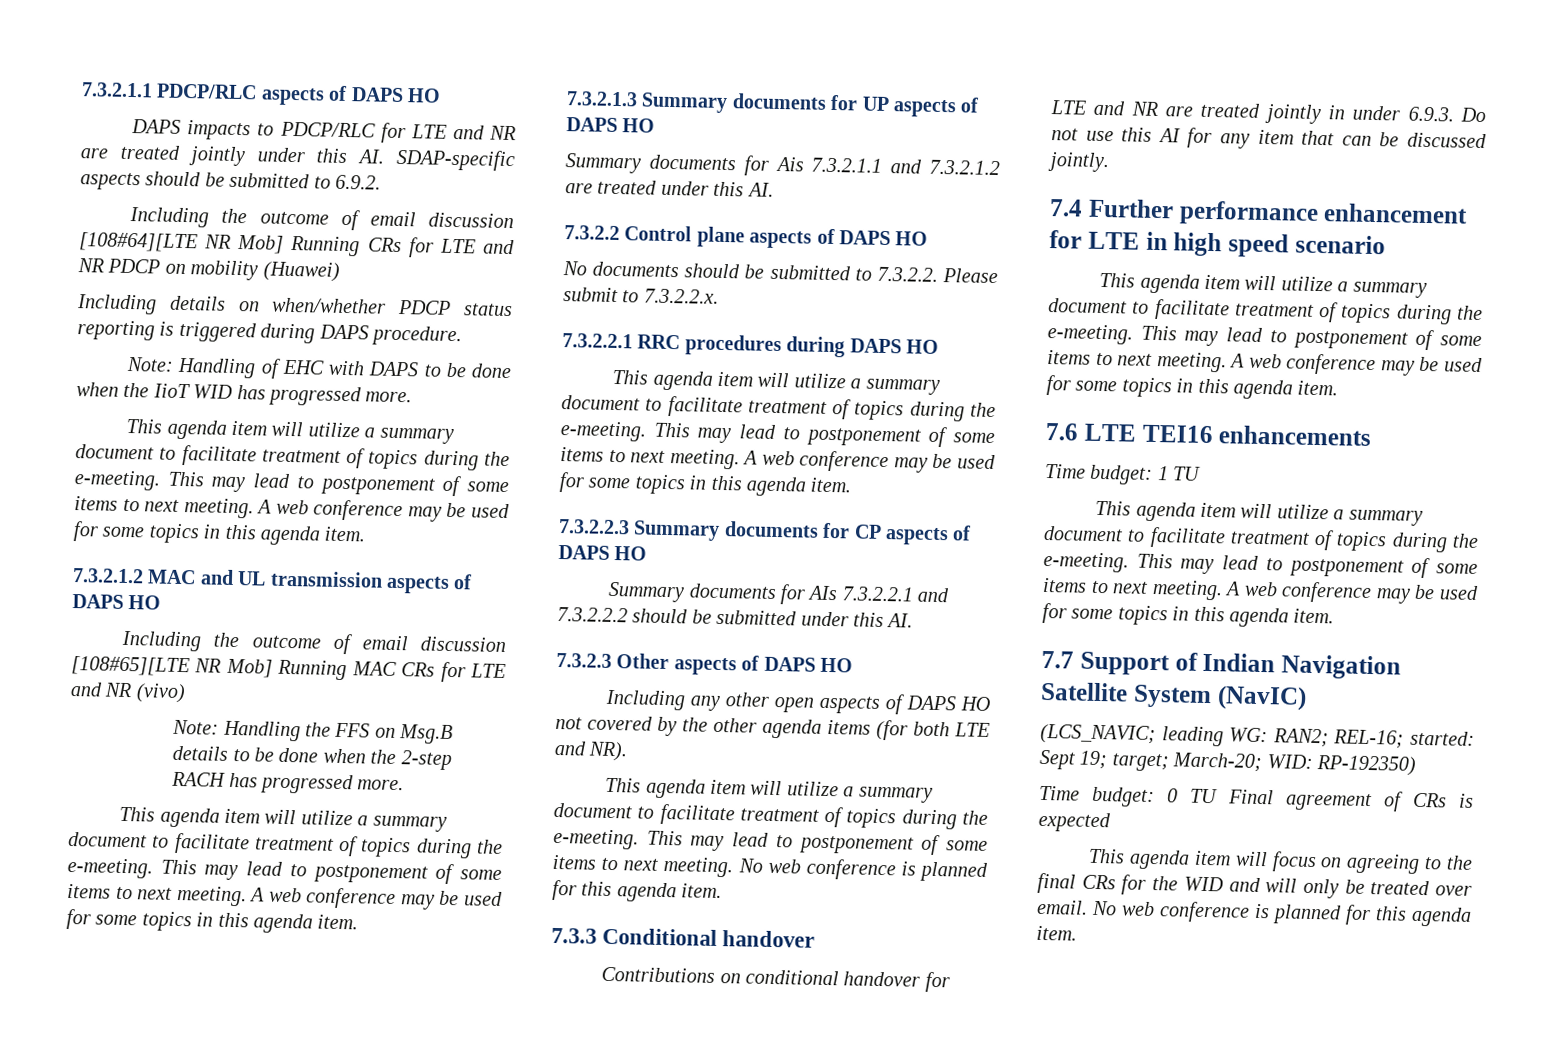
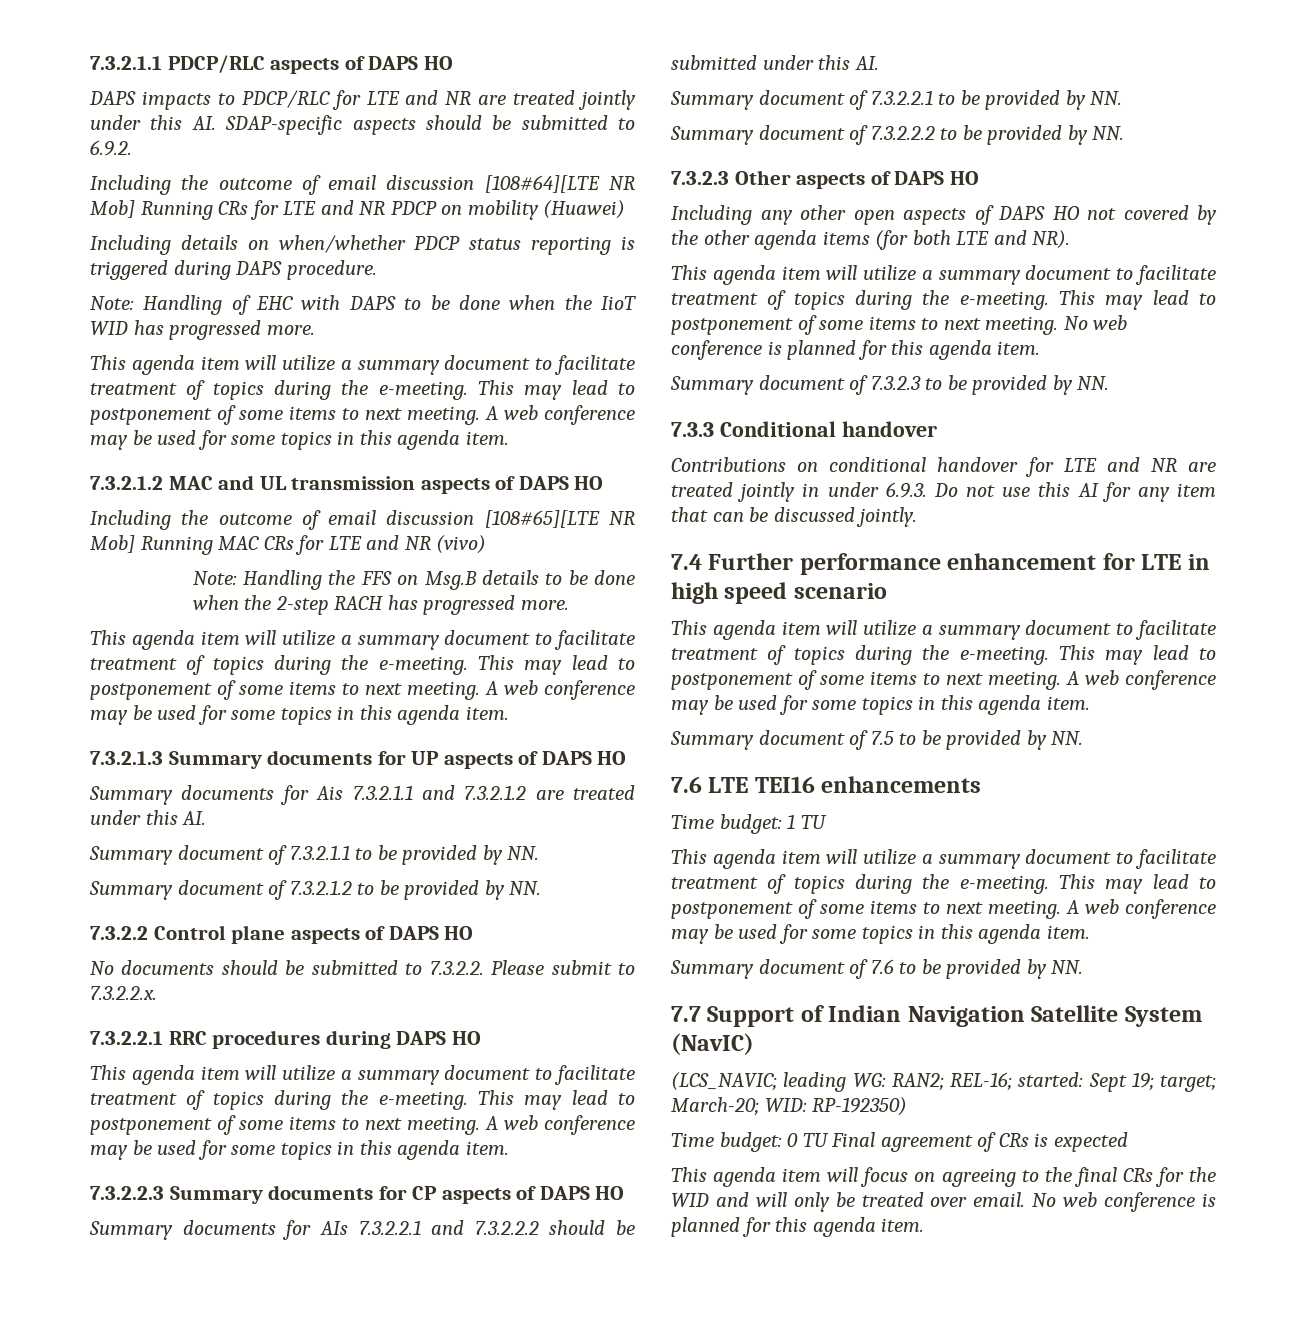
(774, 189) none -> [89,845,540,865] [89,880,542,900] // Summary document of 7.3.2.1.1 to be provided by NN. // Summary document of 7.3.2.1.2 to be provided by NN.
(914, 620) none -> [670,90,1123,110] [670,125,1125,145] // Summary document of 7.3.2.2.1 to be provided by NN. // Summary document of 7.3.2.2.2 to be provided by NN.
(723, 891) none -> [670,375,1110,395] // Summary document of 7.3.2.3 to be provided by NN.
(1339, 388) none -> [670,730,1084,750] // Summary document of 7.5 to be provided by NN.
(1335, 616) none -> [670,959,1084,979] // Summary document of 7.6 to be provided by NN.

